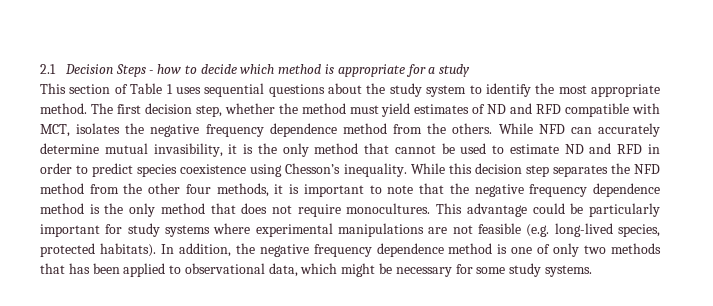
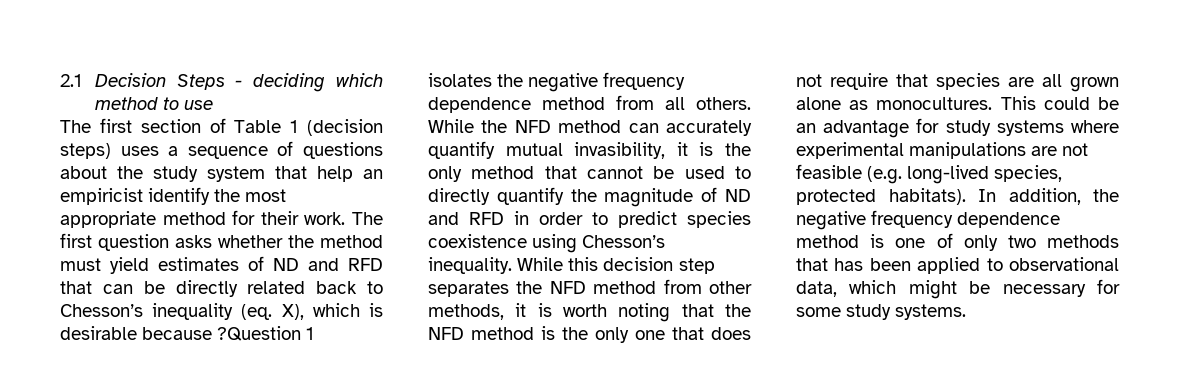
[157,64,471,77] [40,83,265,97] how to decide which method is appropriate for a study // This section of Table 1 uses sequential -> [253,73,383,92] [94,97,214,110] [60,118,384,136] [60,141,294,159] deciding which method to use // The first section of Table 1 (decision steps) uses a sequence of
[469,83,660,97] [40,103,222,117] to identify the most appropriate method. The first decision step, -> [275,166,383,182] [60,187,287,205] [60,210,383,228] [60,233,212,251] that help an empiricist identify the most appropriate method for their work. The first question asks
[565,103,660,117] [40,124,70,137] compatible with MCT, -> [60,280,383,297] [60,303,384,320] [60,326,315,341] that can be directly related back to Chesson’s inequality (eq. X), which is desirable because ?Question 1
[427,123,447,134] the -> [665,97,685,110] all
[538,124,565,134] NFD -> [481,120,622,133] the NFD method
[40,143,99,154] determine -> [428,141,495,159] quantify
[509,144,559,154] estimate -> [428,187,718,207] directly quantify the magnitude of
[123,183,660,197] the other four methods, it is important to note that the negative frequency dependence -> [709,281,752,294] [428,303,751,322] [428,327,464,340] other methods, it is worth noting that the NFD
[160,203,205,214] method -> [635,330,665,340] one
(341, 210) none -> [896,73,1119,92] [796,97,869,110] that species are all grown alone as
[466,203,527,217] advantage -> (1036, 103) none
[589,203,660,217] [40,224,100,237] particularly important -> [796,120,910,138] an advantage

